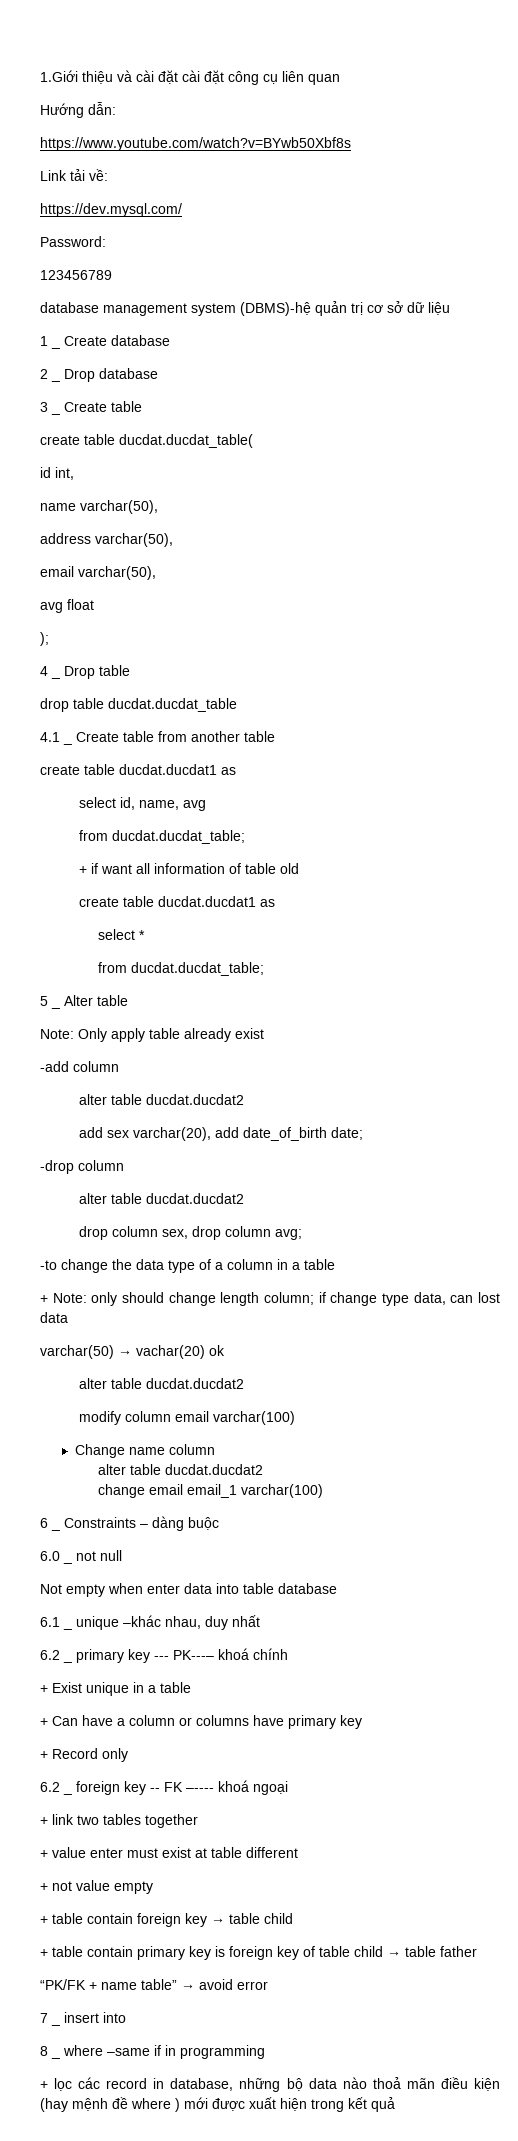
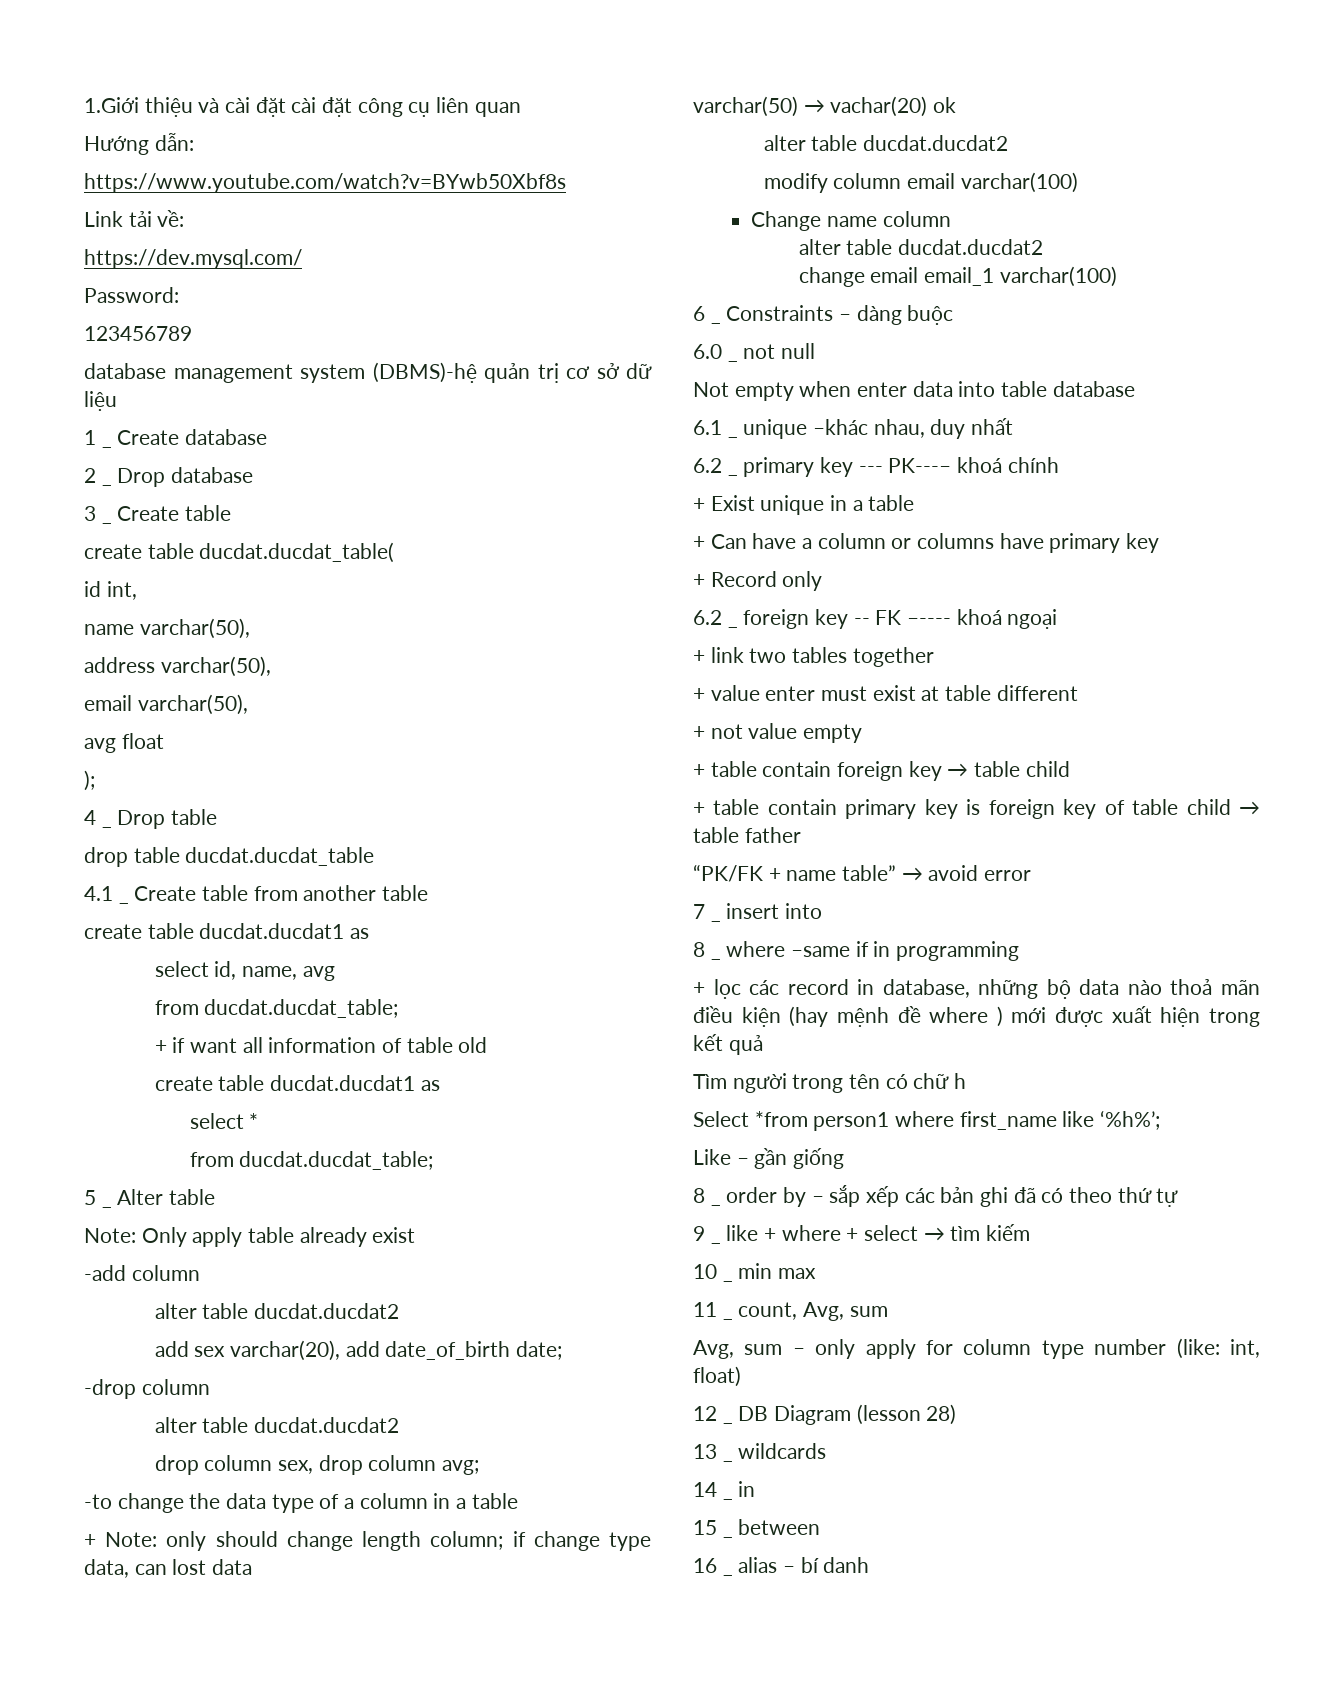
(395, 2104) none -> [693,1073,967,1093] [693,1110,1161,1131] [693,1148,845,1169] [693,1188,705,1203] [710,1203,721,1206] [726,1185,1179,1207] [693,1226,705,1241] [710,1241,721,1244] [726,1224,1031,1241] [693,1264,717,1279] [722,1279,733,1282] [738,1263,817,1279] [693,1302,717,1317] [722,1302,888,1321] [693,1338,1260,1359] [693,1366,741,1387] [693,1406,717,1421] [722,1421,733,1424] [738,1404,957,1425] [693,1444,717,1459] [722,1459,733,1462] [738,1443,827,1459] [693,1482,717,1497] [722,1497,733,1500] [738,1481,756,1497] [693,1520,717,1535] [722,1535,733,1538] [738,1519,821,1535] [693,1558,717,1573] [722,1573,733,1576] [738,1557,870,1573] // Tìm người trong tên có chữ h // Select *from person1 where first_name like ‘%h%’; // Like – gần giống // 8 _ order by – sắp xếp các bản ghi đã có theo thứ tự // 9 _ like + where + select → tìm kiếm // 10 _ min max // 11 _ count, Avg, sum // Avg, sum – only apply for column type number (like: int, float) // 12 _ DB Diagram (lesson 28) // 13 _ wildcards // 14 _ in // 15 _ between // 16 _ alias – bí danh

